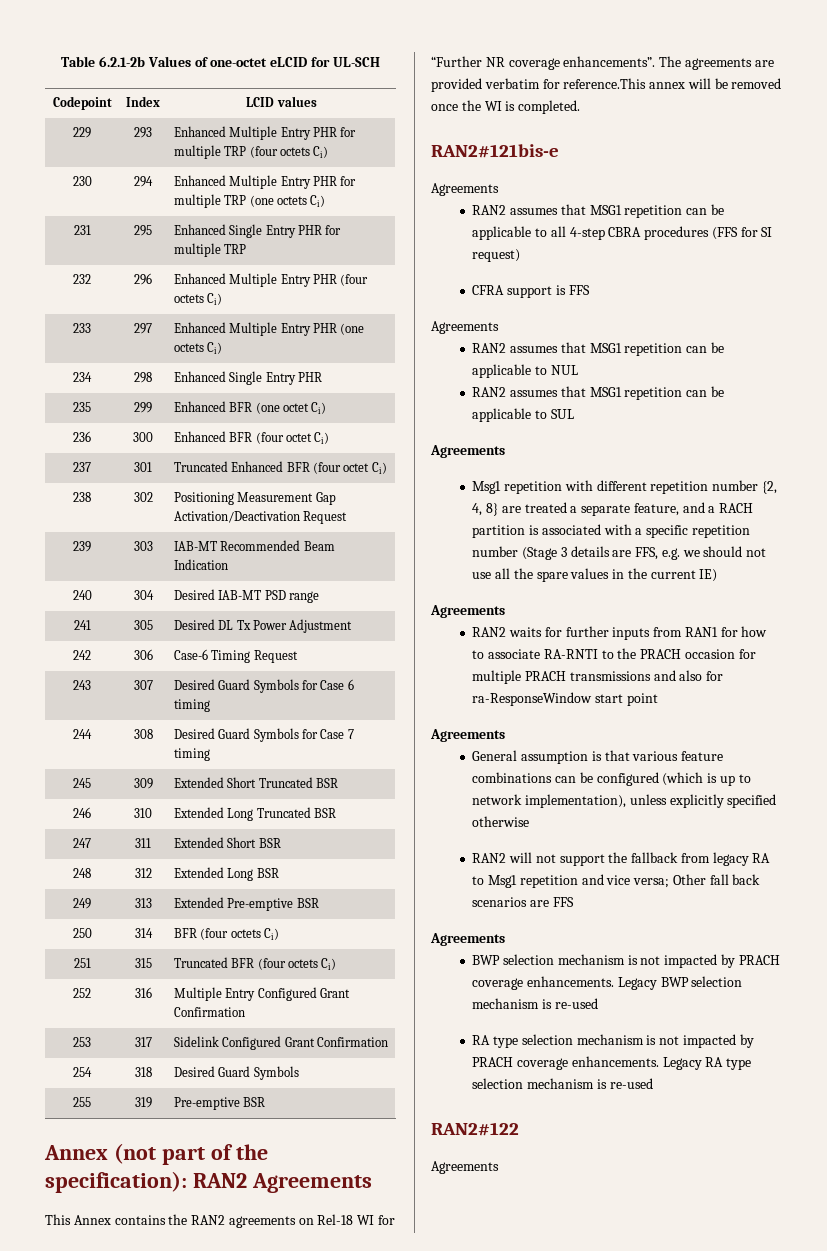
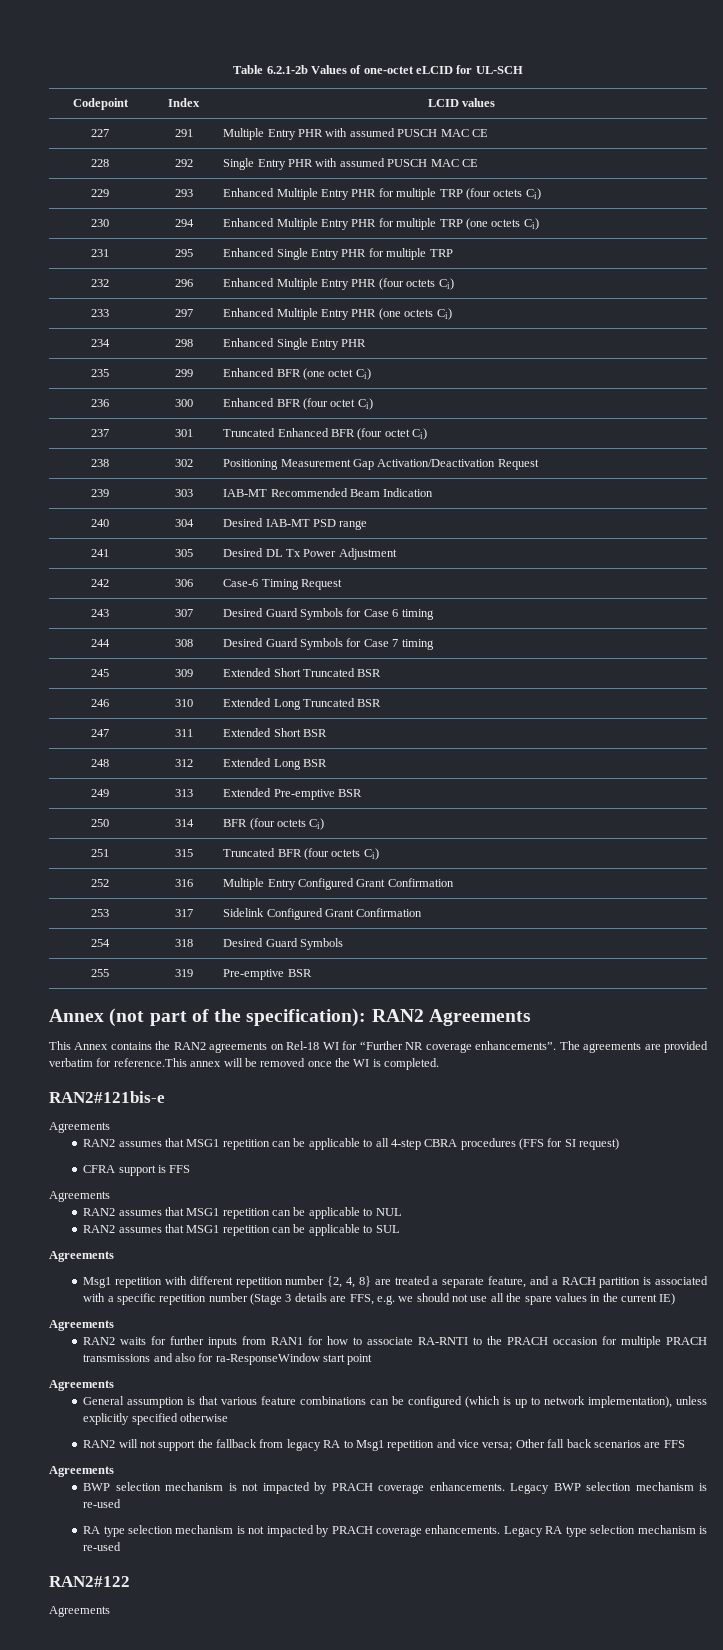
(317, 101) none -> [91,129,109,137] [174,129,193,137] [223,128,488,140] [91,159,109,167] [174,159,193,167] [223,158,478,170] // 227 | 291 | Multiple Entry PHR with assumed PUSCH MAC CE // 228 | 292 | Single Entry PHR with assumed PUSCH MAC CE

